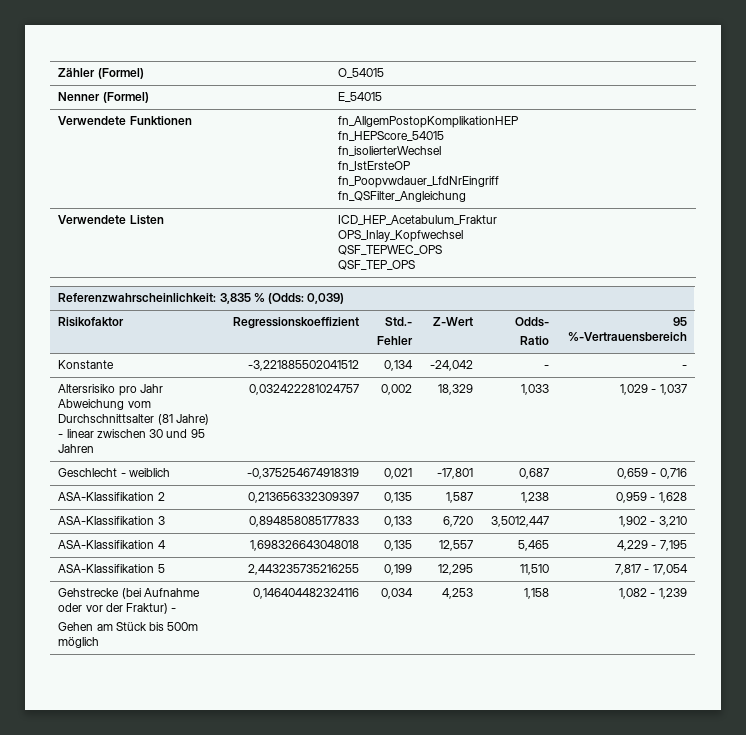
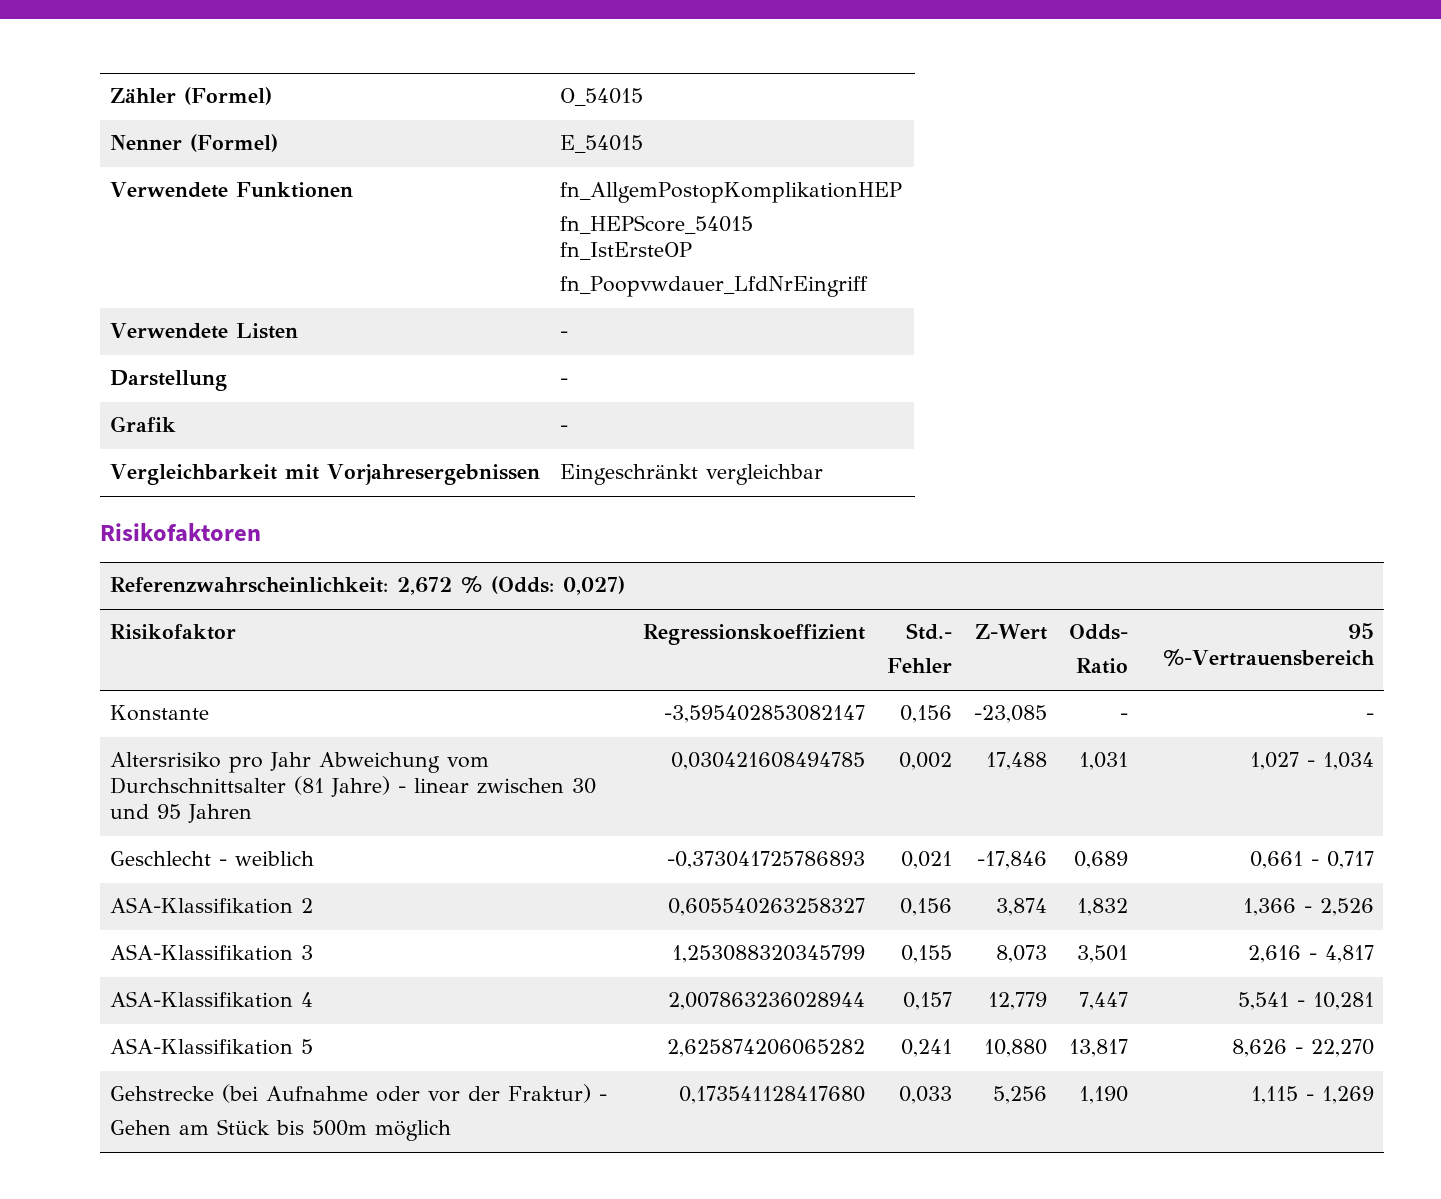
[338,146,442,156] // fn_isolierterWechsel -> (754, 224) none
[338,191,467,202] // fn_QSFilter_Angleichung -> (869, 286) none
[338,215,498,225] [338,230,464,242] [338,245,443,255] [338,260,416,270] ICD_HEP_Acetabulum_Fraktur // OPS_Inlay_Kopfwechsel // QSF_TEPWEC_OPS // QSF_TEP_OPS -> [560,331,569,338] [110,370,228,391] [560,378,569,385] [110,416,177,432] [560,425,569,432] [110,464,541,485] [560,464,824,485] [100,523,261,542] - // Darstellung | - // Grafik | - // Vergleichbarkeit mit Vorjahresergebnissen | Eingeschränkt vergleichbar // Risikofaktoren
[219,293,251,304] 3,835 -> [397,577,453,595] 2,672
[307,293,345,304] 0,039) -> [563,576,626,595] 0,027)
[247,360,359,371] [383,360,413,371] [429,360,473,371] -3,221885502041512 | 0,134 | -24,042 -> [663,705,865,723] [899,705,952,723] [973,705,1047,723] -3,595402853082147 | 0,156 | -23,085
[248,384,359,395] 0,032422281024757 -> [670,752,865,770] 0,030421608494785
[437,384,473,395] [520,384,549,395] [620,384,687,395] 18,329 | 1,033 | 1,029 - 1,037 -> [985,752,1047,770] [1078,752,1128,770] [1249,752,1374,770] 17,488 | 1,031 | 1,027 - 1,034
[246,468,359,479] -0,375254674918319 -> [666,851,865,869] -0,373041725786893
[436,468,473,479] [518,468,549,479] [617,468,687,479] [58,492,165,501] [247,492,359,503] [383,492,412,503] [445,492,473,503] [520,492,549,503] [616,492,687,503] [58,516,165,525] [248,516,359,527] [383,516,412,527] [442,516,473,527] [490,516,549,527] [619,516,687,527] [58,540,166,549] [249,540,359,551] [383,540,412,551] [438,540,473,551] [517,540,549,551] [617,540,687,551] [58,564,165,573] [247,564,359,575] [383,564,412,575] [437,564,473,575] [519,564,549,575] [615,564,688,575] -17,801 | 0,687 | 0,659 - 0,716 // ASA-Klassifikation 2 | 0,213656332309397 | 0,135 | 1,587 | 1,238 | 0,959 - 1,628 // ASA-Klassifikation 3 | 0,894858085177833 | 0,133 | 6,720 | 3,5012,447 | 1,902 - 3,210 // ASA-Klassifikation 4 | 1,698326643048018 | 0,135 | 12,557 | 5,465 | 4,229 - 7,195 // ASA-Klassifikation 5 | 2,443235735216255 | 0,199 | 12,295 | 11,510 | 7,817 - 17,054 -> [976,851,1047,869] [1073,851,1128,869] [1249,851,1374,869] [110,897,314,914] [667,898,865,916] [899,898,952,916] [995,898,1047,916] [1076,898,1128,916] [1242,898,1374,916] [110,944,314,961] [671,945,865,963] [900,945,952,963] [995,945,1047,963] [1076,945,1128,963] [1247,945,1374,963] [110,991,314,1008] [667,992,865,1010] [902,992,952,1010] [987,992,1047,1010] [1078,992,1128,1010] [1237,992,1374,1010] [110,1038,314,1055] [666,1039,865,1057] [900,1039,952,1057] [983,1039,1047,1057] [1068,1039,1128,1057] [1231,1039,1374,1057] -17,846 | 0,689 | 0,661 - 0,717 // ASA-Klassifikation 2 | 0,605540263258327 | 0,156 | 3,874 | 1,832 | 1,366 - 2,526 // ASA-Klassifikation 3 | 1,253088320345799 | 0,155 | 8,073 | 3,501 | 2,616 - 4,817 // ASA-Klassifikation 4 | 2,007863236028944 | 0,157 | 12,779 | 7,447 | 5,541 - 10,281 // ASA-Klassifikation 5 | 2,625874206065282 | 0,241 | 10,880 | 13,817 | 8,626 - 22,270
[252,588,359,599] [380,588,413,599] [441,588,473,599] [523,588,549,599] [619,588,687,599] 0,146404482324116 | 0,034 | 4,253 | 1,158 | 1,082 - 1,239 -> [678,1086,865,1104] [898,1086,952,1104] [992,1086,1047,1104] [1078,1086,1128,1104] [1250,1086,1374,1104] 0,173541128417680 | 0,033 | 5,256 | 1,190 | 1,115 - 1,269

